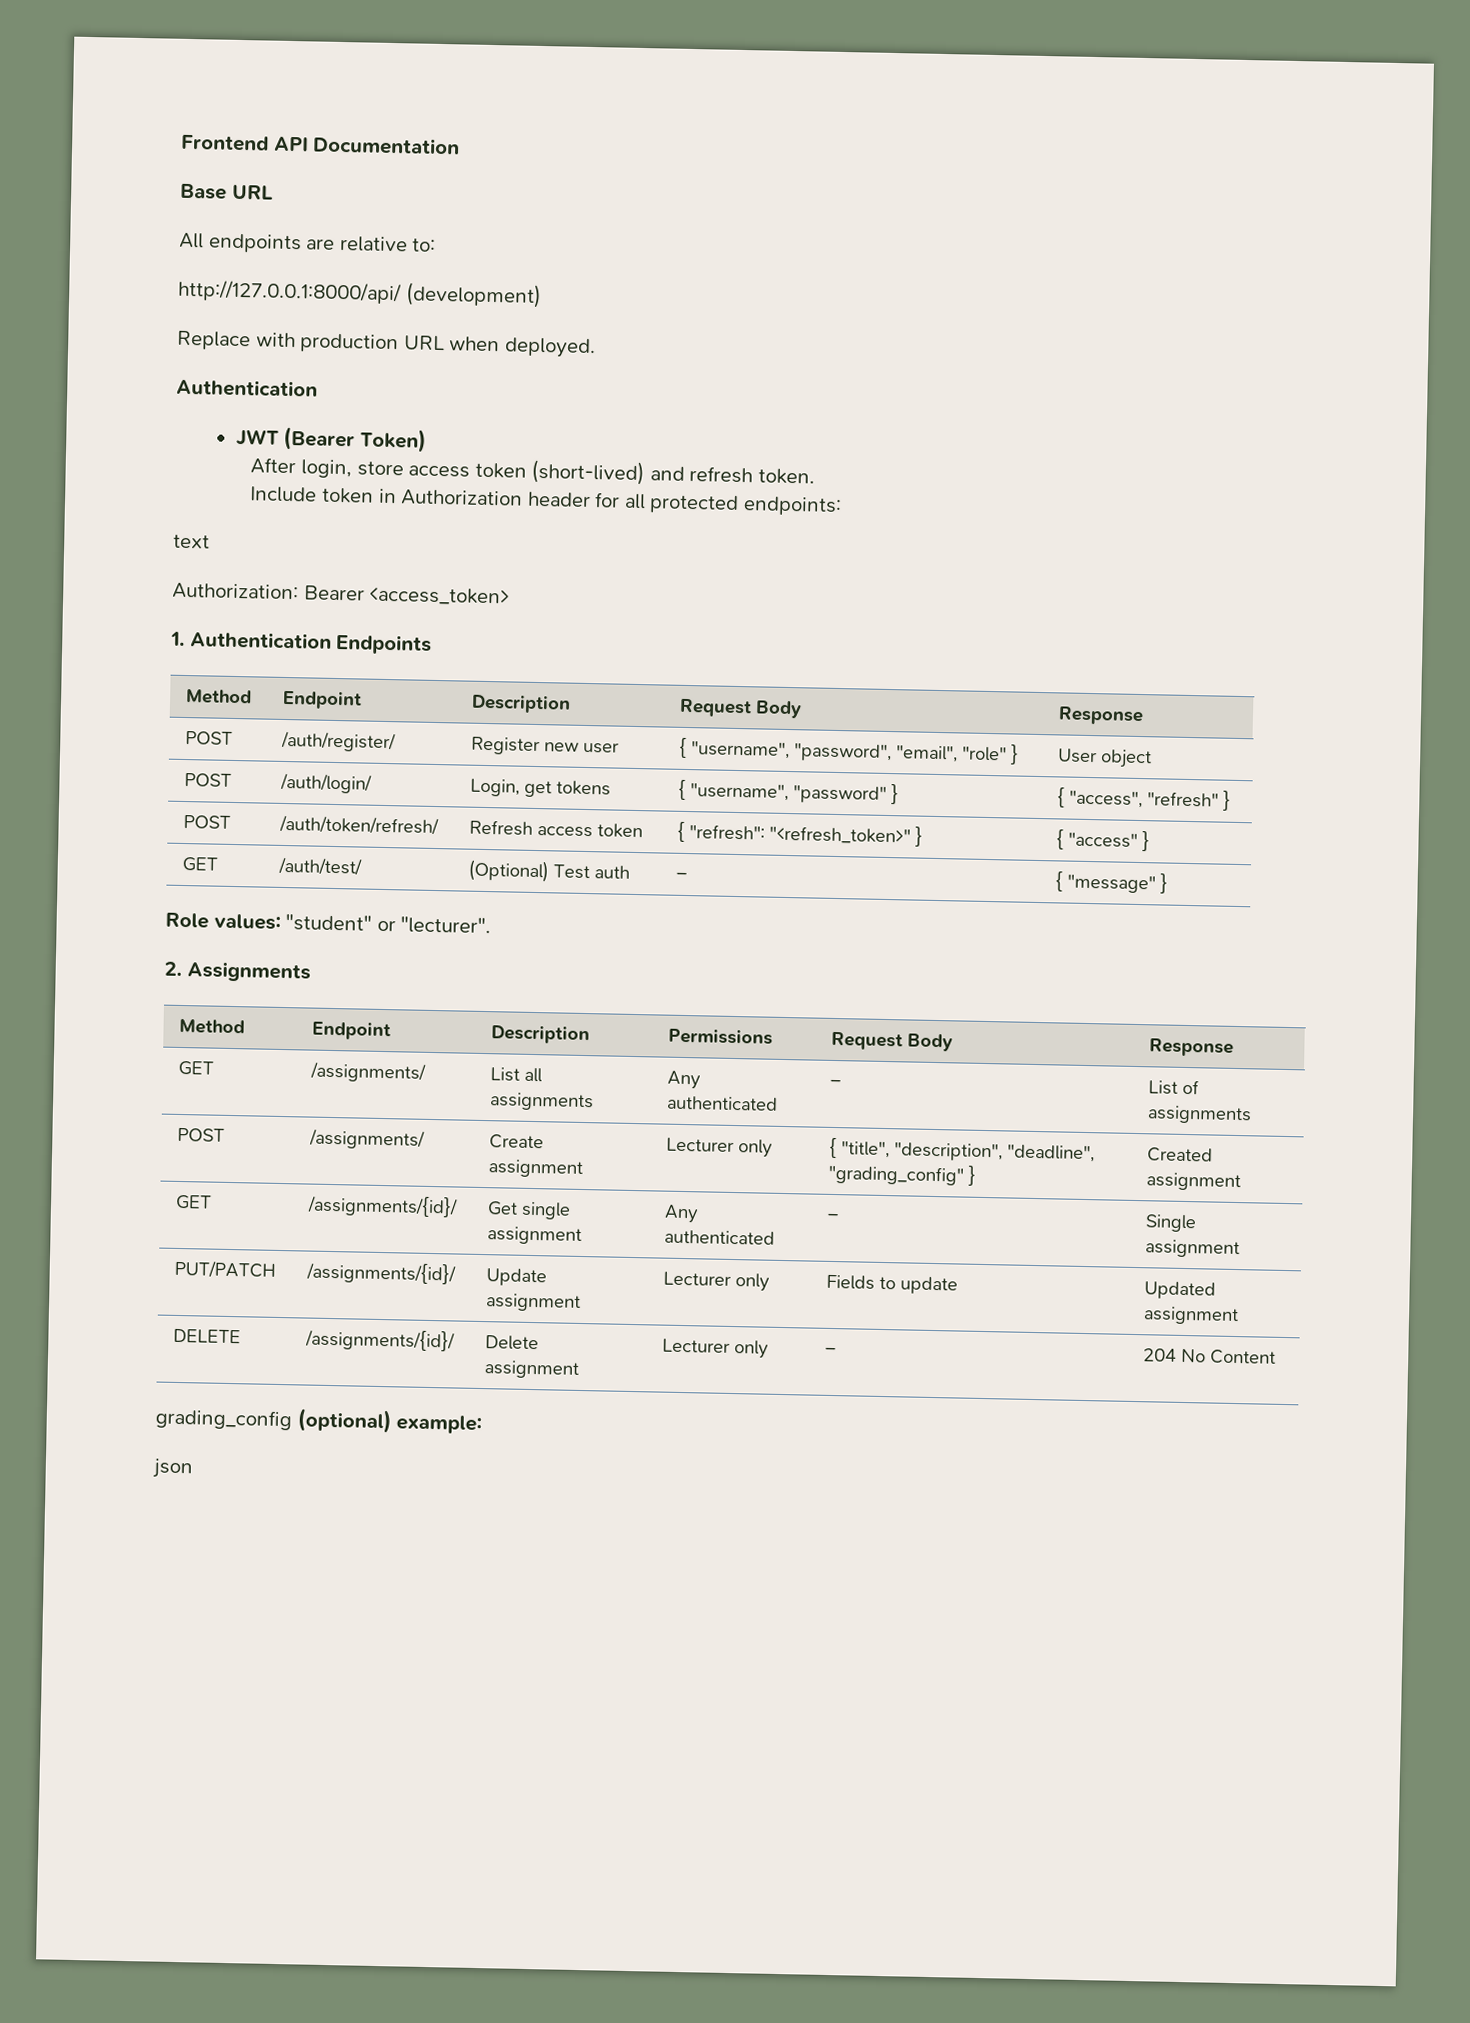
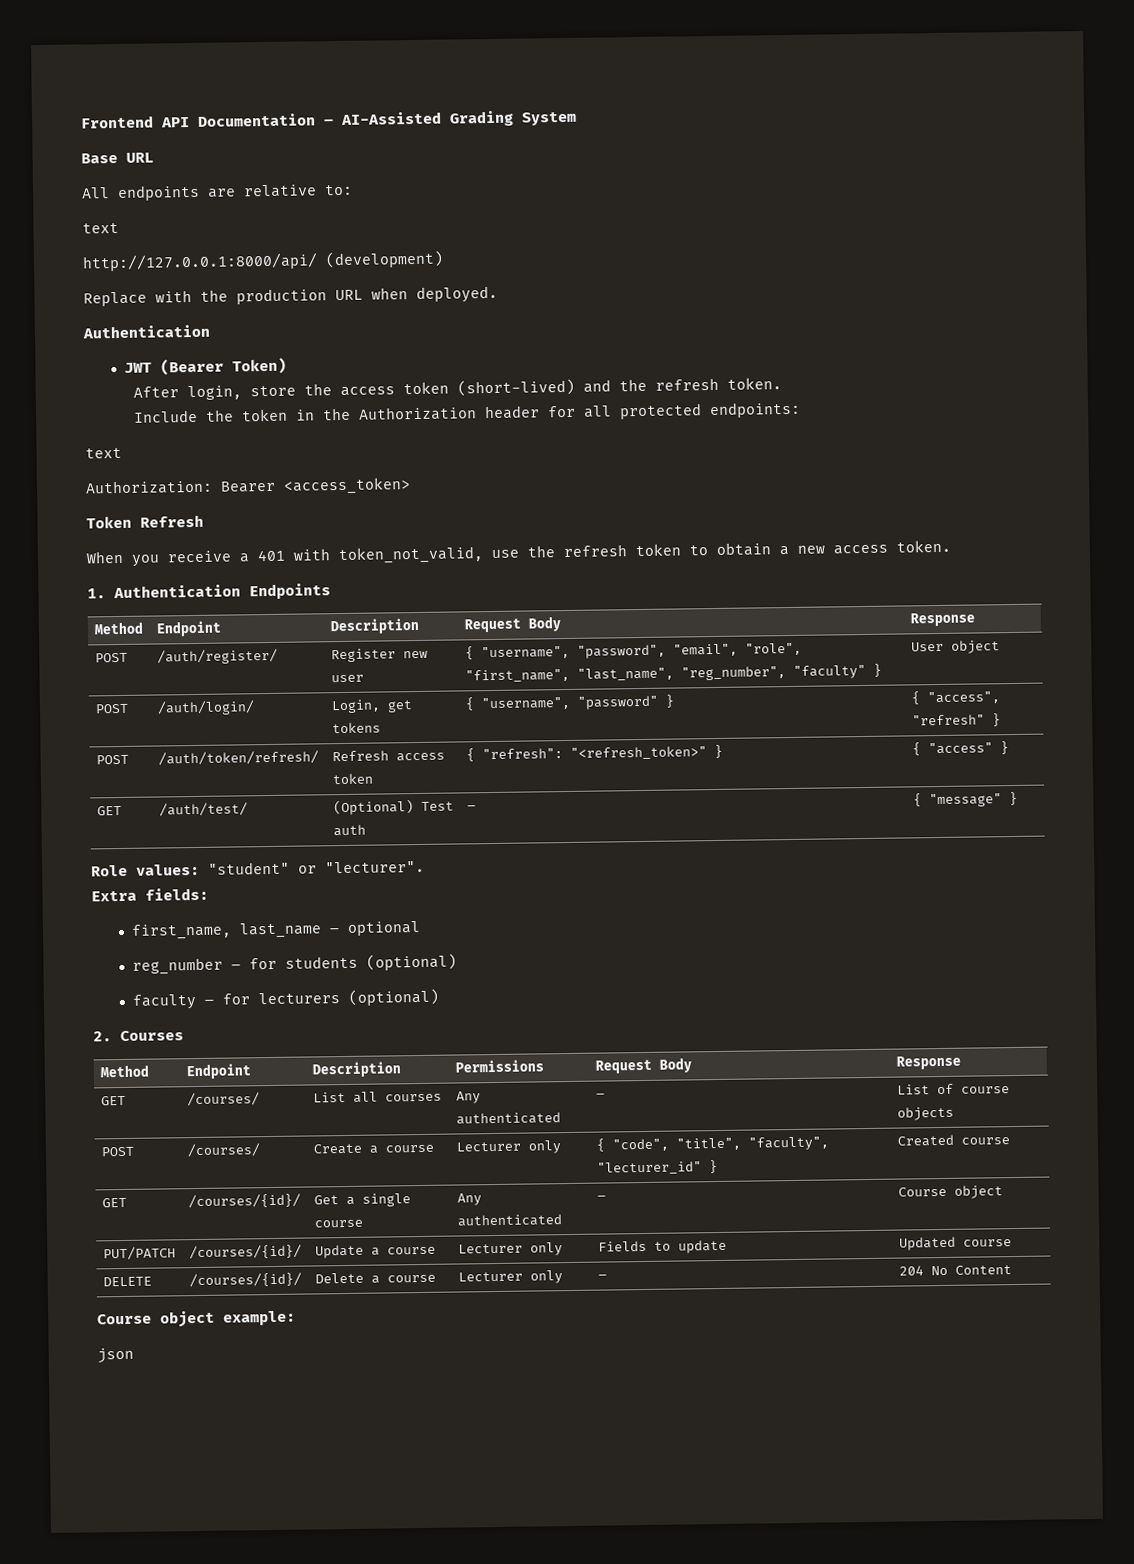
(461, 146) none -> [324,110,577,127] – AI-Assisted Grading System
(437, 245) none -> [82,222,119,234] // text
(296, 340) none -> [200,289,228,302] the
(404, 469) none -> [303,383,332,396] the
(685, 473) none -> [618,378,647,392] the
(318, 494) none -> [204,409,234,422] the
(397, 496) none -> [321,407,351,421] the
(511, 596) none -> [86,514,204,529] [86,539,951,567] // Token Refresh // When you receive a 401 with token_not_valid, use the refresh token to obtain a new access token.
[961,746,1007,762] "role" -> [744,642,802,656] [464,664,866,683] "role", "first_name", "last_name", "reg_number", "faculty"
(492, 925) none -> [91,887,209,902] [131,920,422,940] [132,953,458,975] [132,988,440,1010] // Extra fields: // first_name, last_name – optional // reg_number – for students (optional) // faculty – for lecturers (optional)
[186,961,311,983] Assignments -> [120,1030,184,1042] Courses
[309,1061,426,1083] /assignments/ -> [186,1092,260,1107] /courses/
[489,1092,594,1112] assignments -> [384,1093,442,1102] courses
[1146,1105,1252,1125] [176,1127,225,1142] [308,1128,425,1150] assignments // POST | /assignments/ -> [960,1086,1010,1094] [896,1106,954,1121] [100,1146,134,1157] [186,1143,261,1158] course objects // POST | /courses/
[487,1159,583,1179] assignment -> [368,1144,434,1154] a course
[840,1141,1095,1163] [827,1164,964,1186] "title", "description", "deadline", "grading_config" -> [611,1136,829,1152] [596,1161,702,1175] "code", "title", "faculty", "lecturer_id"
[1145,1172,1241,1192] [174,1194,212,1210] [306,1194,458,1218] assignment // GET | /assignments/{id}/ -> [960,1137,1010,1145] [101,1197,127,1208] [187,1193,301,1209] course // GET | /courses/{id}/
[520,1201,571,1220] [486,1226,582,1245] [663,1204,699,1224] [663,1229,775,1245] [826,1213,838,1222] [1144,1214,1197,1233] [1144,1239,1240,1259] single assignment | Any authenticated | – | Single assignment -> [345,1193,411,1207] [313,1219,363,1228] [456,1193,482,1206] [456,1214,562,1227] [596,1195,606,1201] [897,1185,1003,1199] a single course | Any authenticated | – | Course object
[305,1261,456,1285] /assignments/{id}/ -> [188,1244,302,1260] /courses/{id}/
[485,1293,581,1312] assignment -> [370,1246,436,1256] a course
[1142,1306,1239,1326] assignment -> [962,1239,1012,1247] course
[304,1328,455,1352] /assignments/{id}/ -> [188,1272,302,1288] /courses/{id}/
[483,1360,579,1379] assignment -> [370,1274,436,1284] a course
[155,1408,392,1434] grading_config (optional) -> [97,1310,215,1328] Course object

